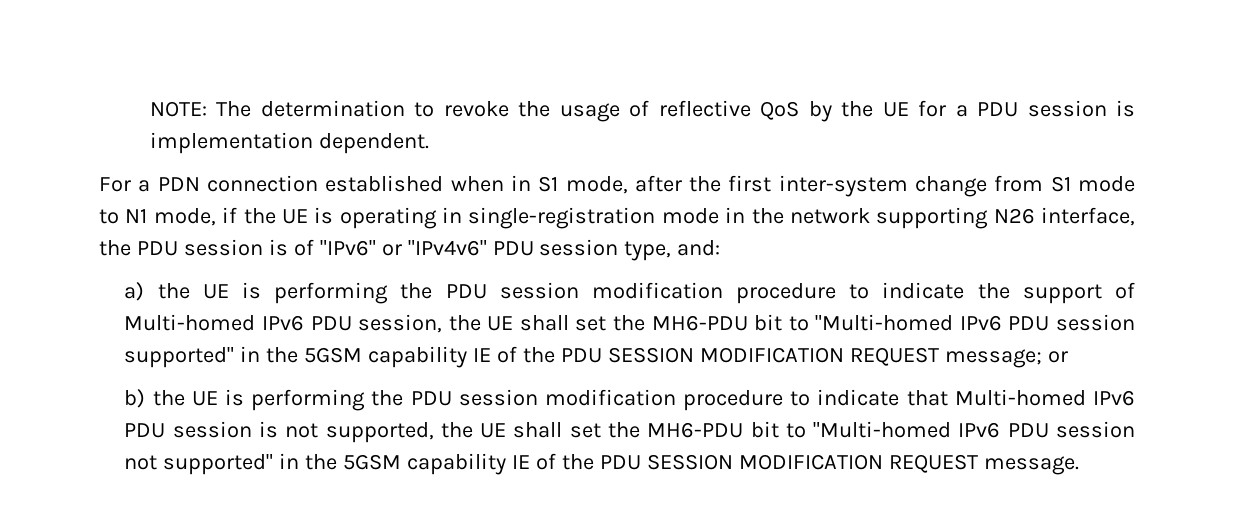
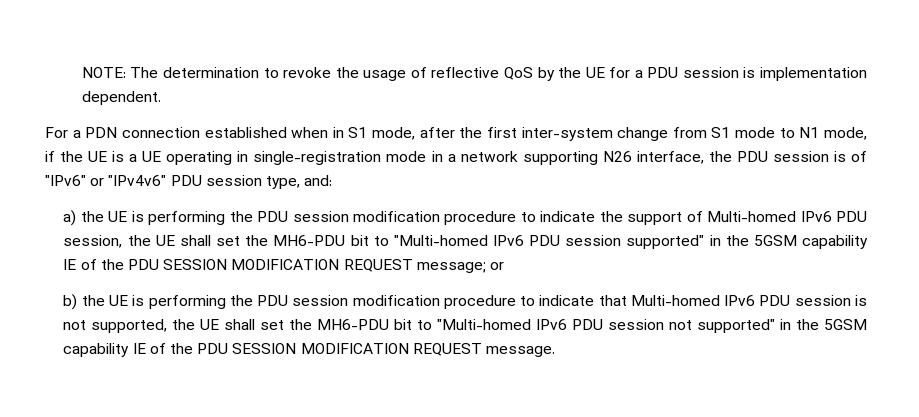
(334, 215) none -> [129,151,162,162] a UE
[751,208,784,224] the -> [447,154,456,162] a

